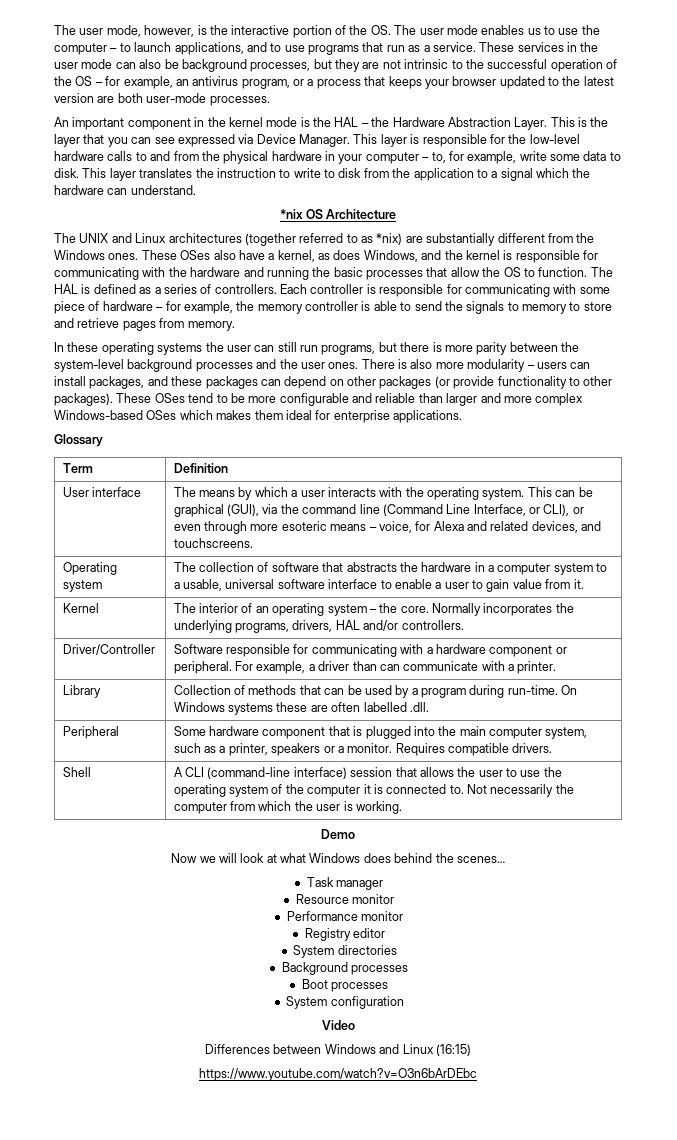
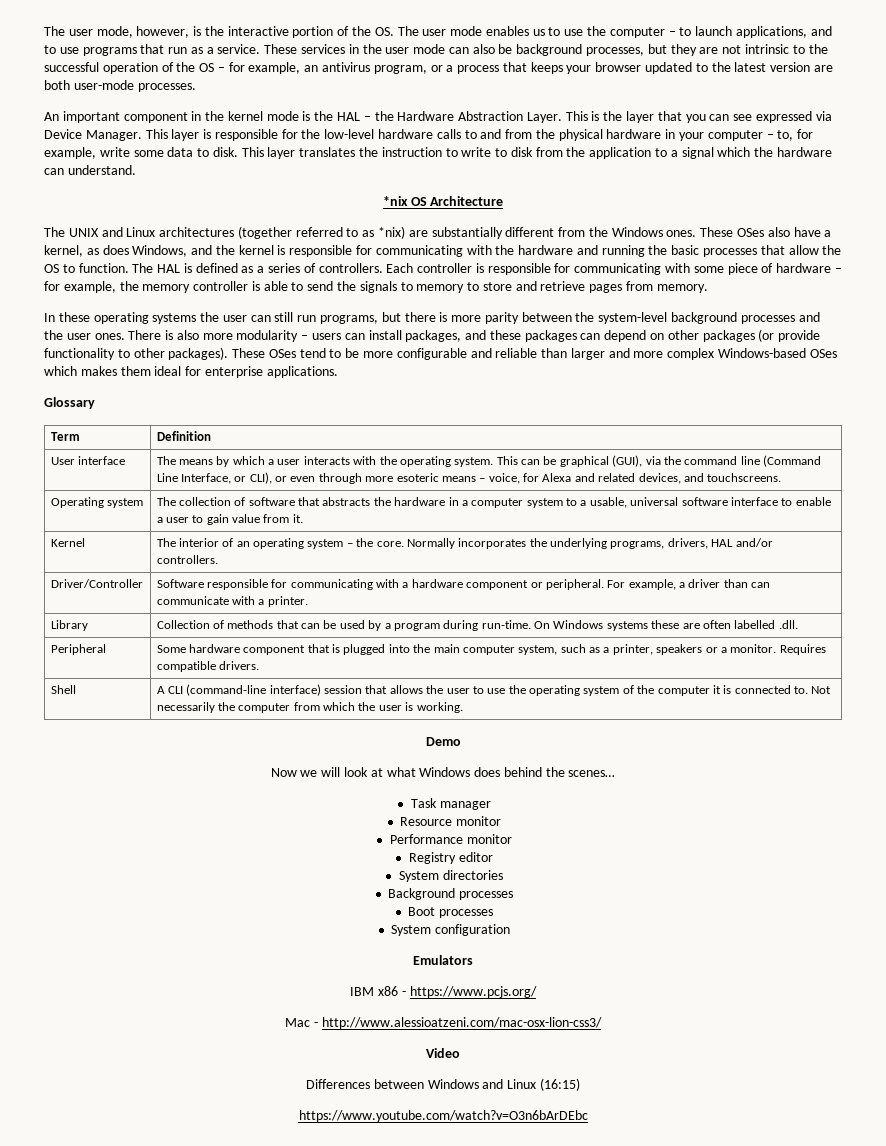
(404, 1002) none -> [413,955,473,965] [350,986,537,998] [285,1017,602,1029] // Emulators // IBM x86 - https://www.pcjs.org/ // Mac - http://www.alessioatzeni.com/mac-osx-lion-css3/

